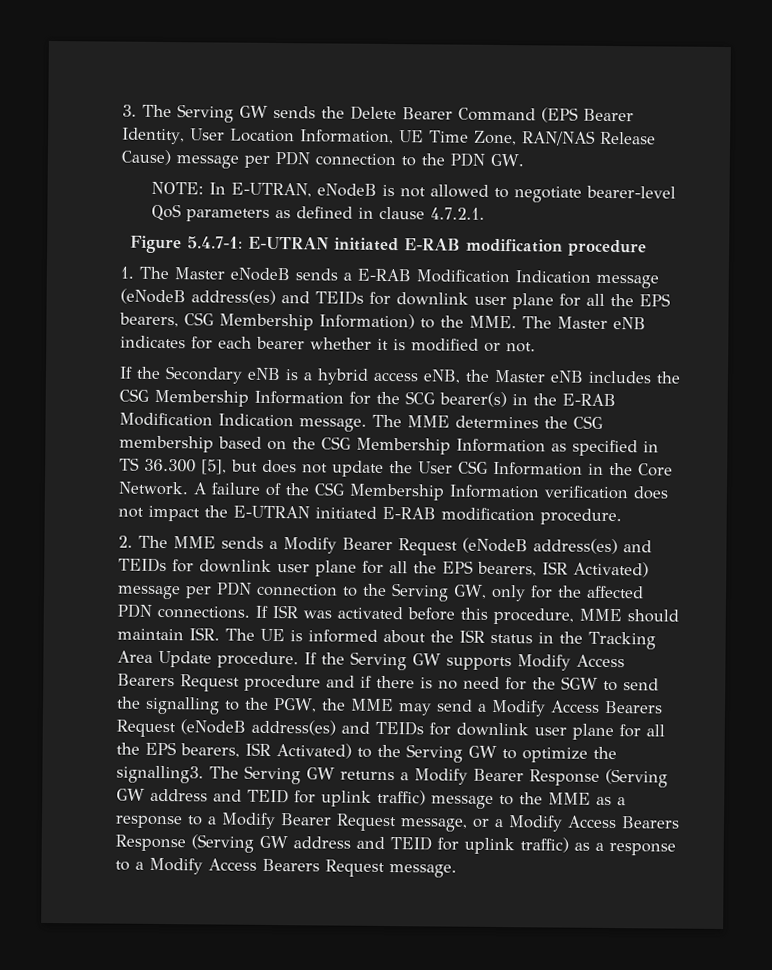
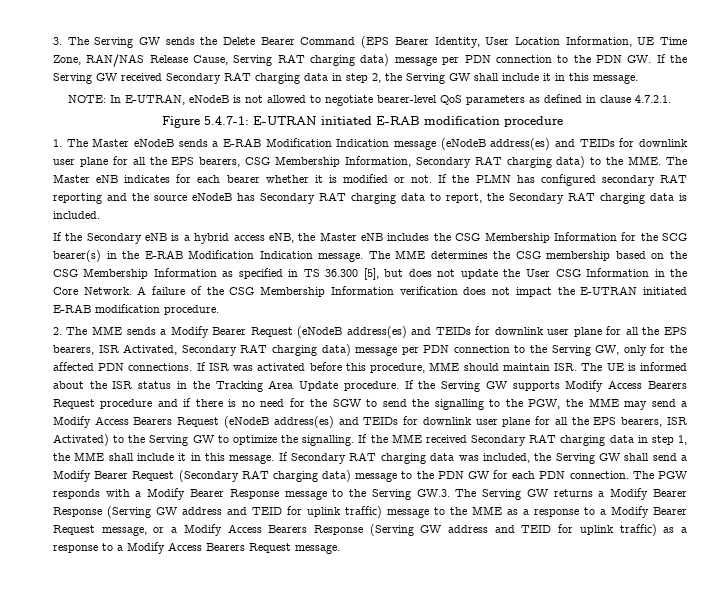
[121,149,172,166] Cause) -> [193,54,390,66] Cause, Serving RAT charging data)
(525, 160) none -> [656,54,687,63] [52,72,638,84] If the Serving GW received Secondary RAT charging data in step 2, the Serving GW shall include it in this message.
[319,313,416,330] Information) -> [344,156,586,168] Information, Secondary RAT charging data)
(537, 347) none -> [438,174,687,186] [52,192,687,204] [52,211,100,219] If the PLMN has configured secondary RAT reporting and the source eNodeB has Secondary RAT charging data to report, the Secondary RAT charging data is included.
[573,561,650,578] Activated) -> [123,344,351,356] Activated, Secondary RAT charging data)
[116,765,205,784] signalling3. -> [302,434,688,446] [52,452,688,464] [52,470,687,482] [52,488,450,500] signalling. If the MME received Secondary RAT charging data in step 1, the MME shall include it in this message. If Secondary RAT charging data was included, the Serving GW shall send a Modify Bearer Request (Secondary RAT charging data) message to the PDN GW for each PDN connection. The PGW responds with a Modify Bearer Response message to the Serving GW.3.

